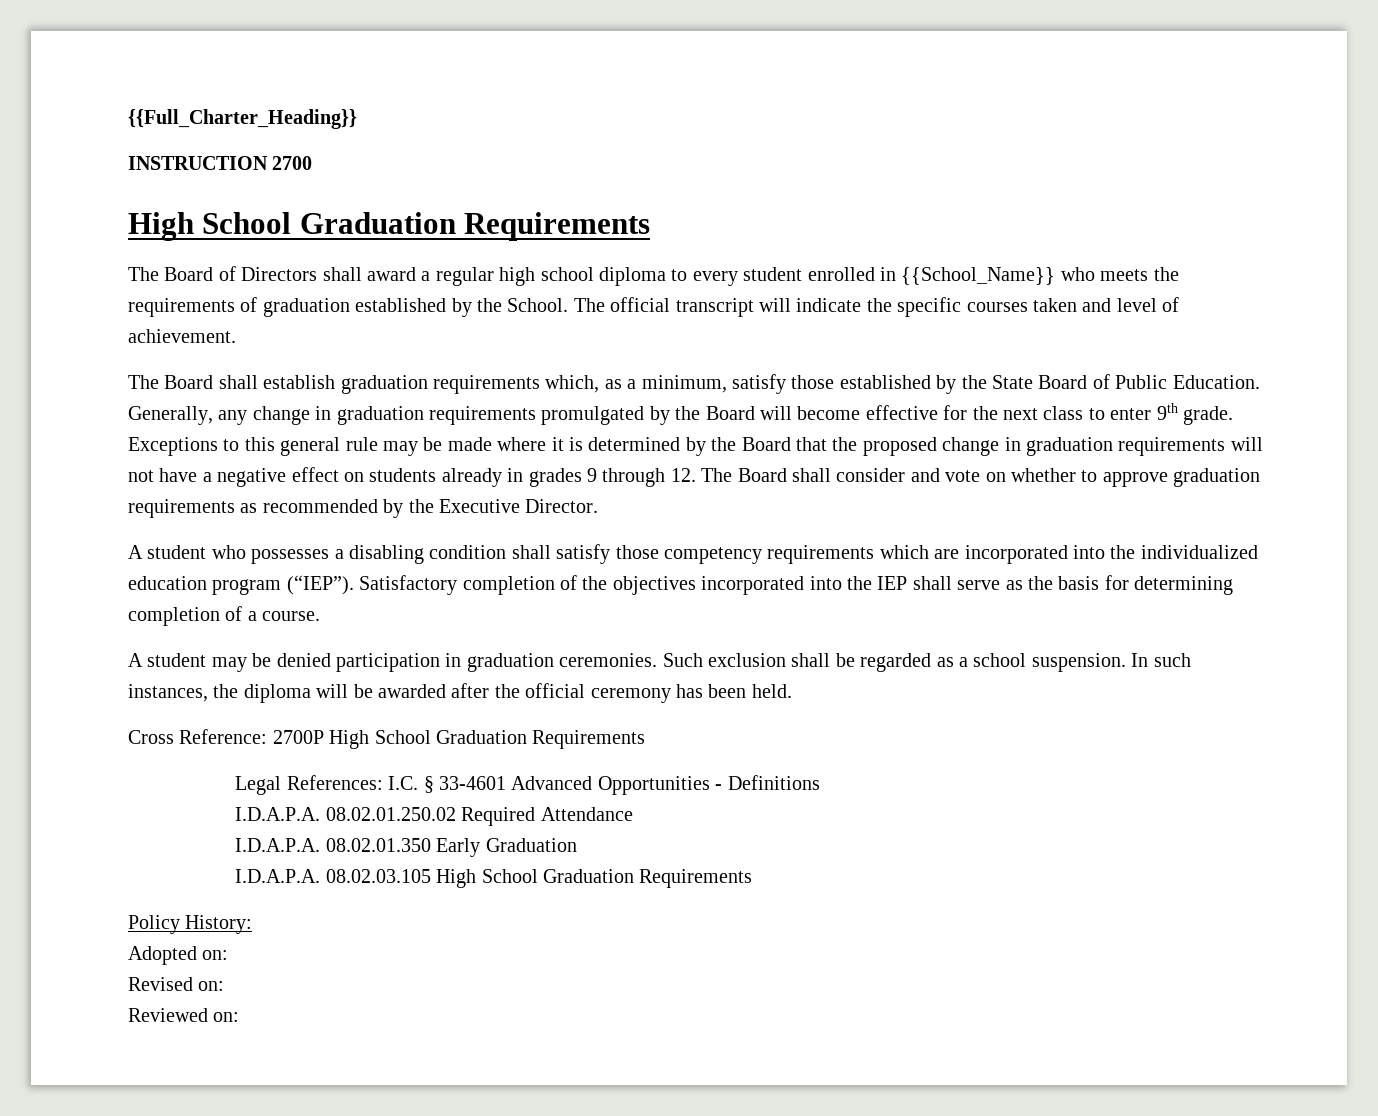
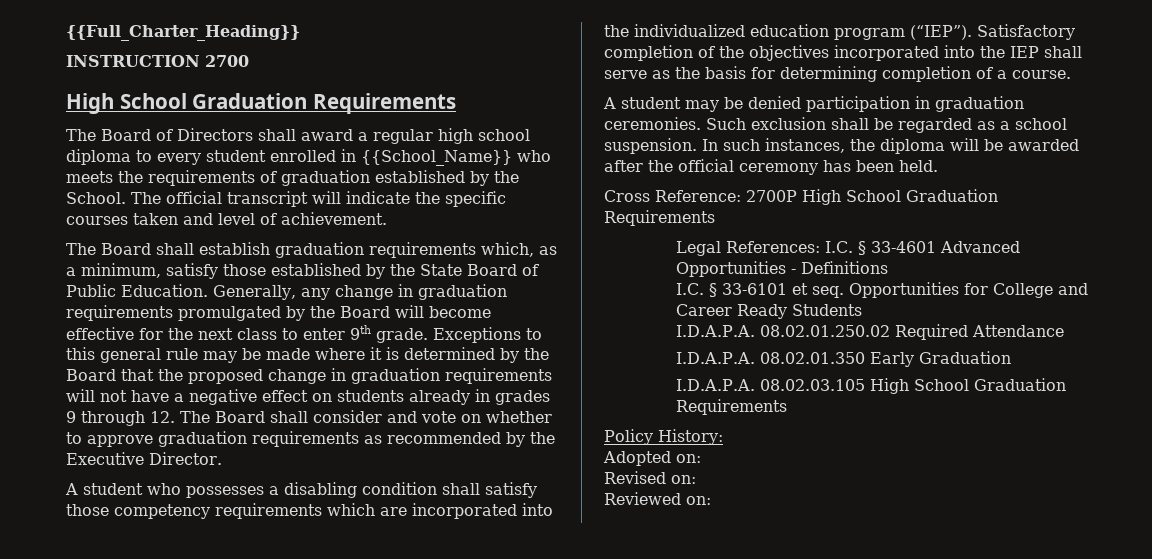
(820, 782) none -> [676,282,1089,298] [676,304,863,319] // I.C. § 33-6101 et seq. Opportunities for College and Career Ready Students

